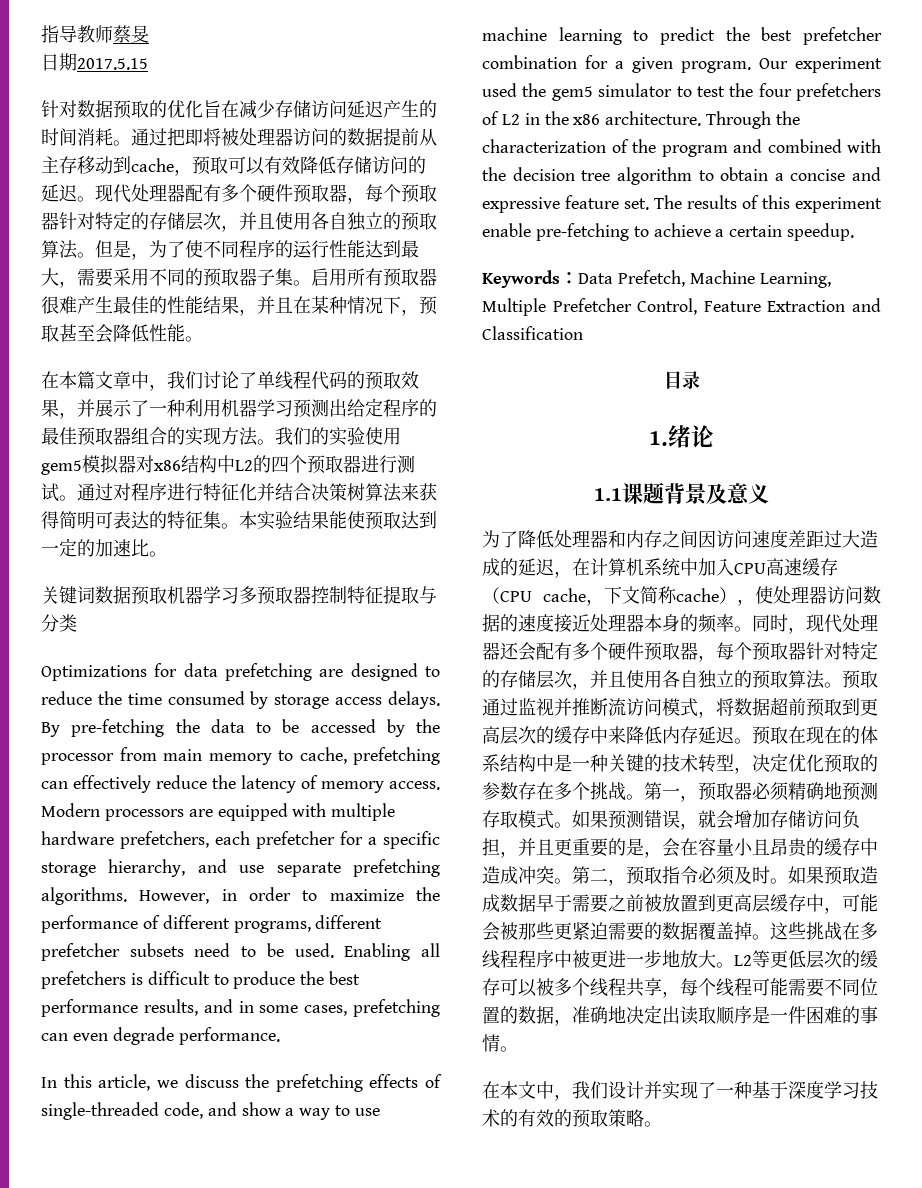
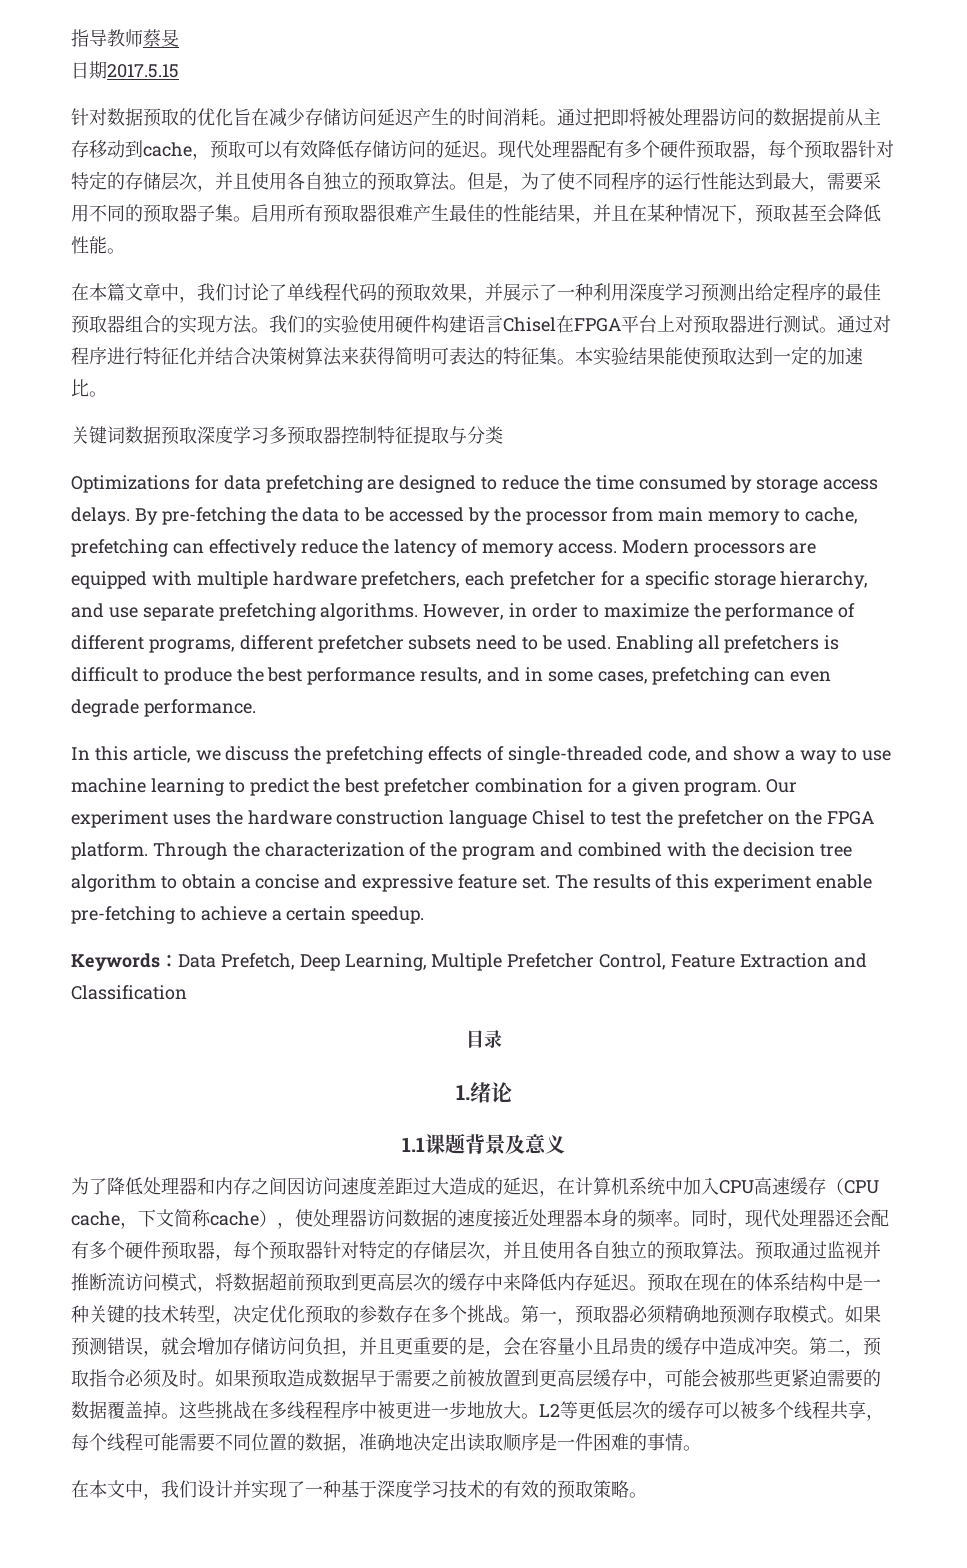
[221,399,257,417] 机器 -> [629,283,665,301] 深度
[41,455,307,475] gem5模拟器对x86结构中L2的四个 -> [395,315,693,333] 硬件构建语言Chisel在FPGA平台上对
[167,586,203,604] 机器 -> [197,426,233,444] 深度
[482,83,881,101] [482,111,702,126] used the gem5 simulator to test the four prefetchers of L2 in the x86 architecture. -> [172,810,875,828] [71,842,148,860] uses the hardware construction language Chisel to test the prefetcher on the FPGA platform.
[689,270,755,284] Machine -> [299,954,340,971] Deep

